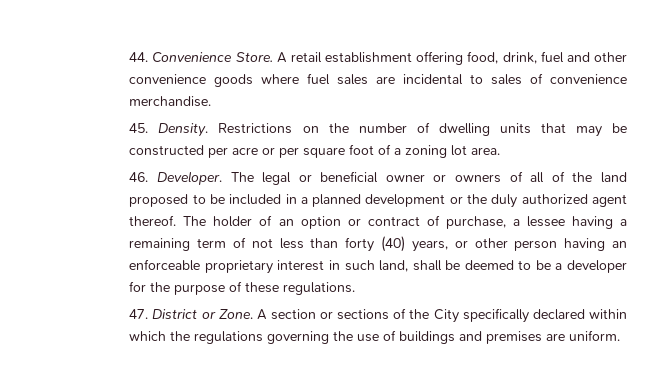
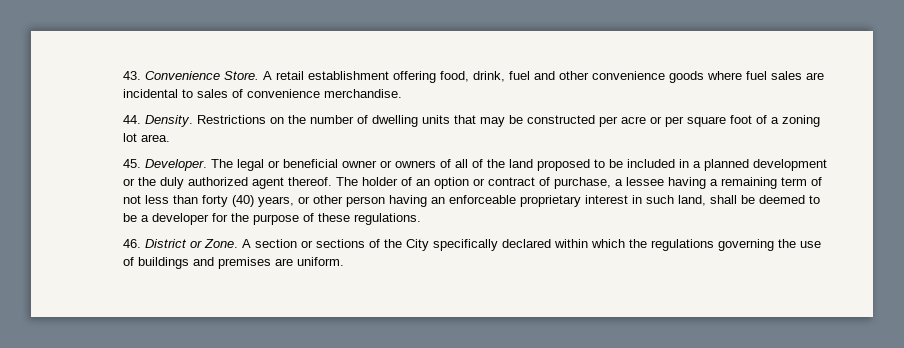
[129,52,149,62] 44. -> [123,71,142,80] 43.
[129,123,149,133] 45. -> [123,115,142,124] 44.
[129,172,149,182] 46. -> [123,159,142,168] 45.
[129,309,149,319] 47. -> [123,239,142,248] 46.

